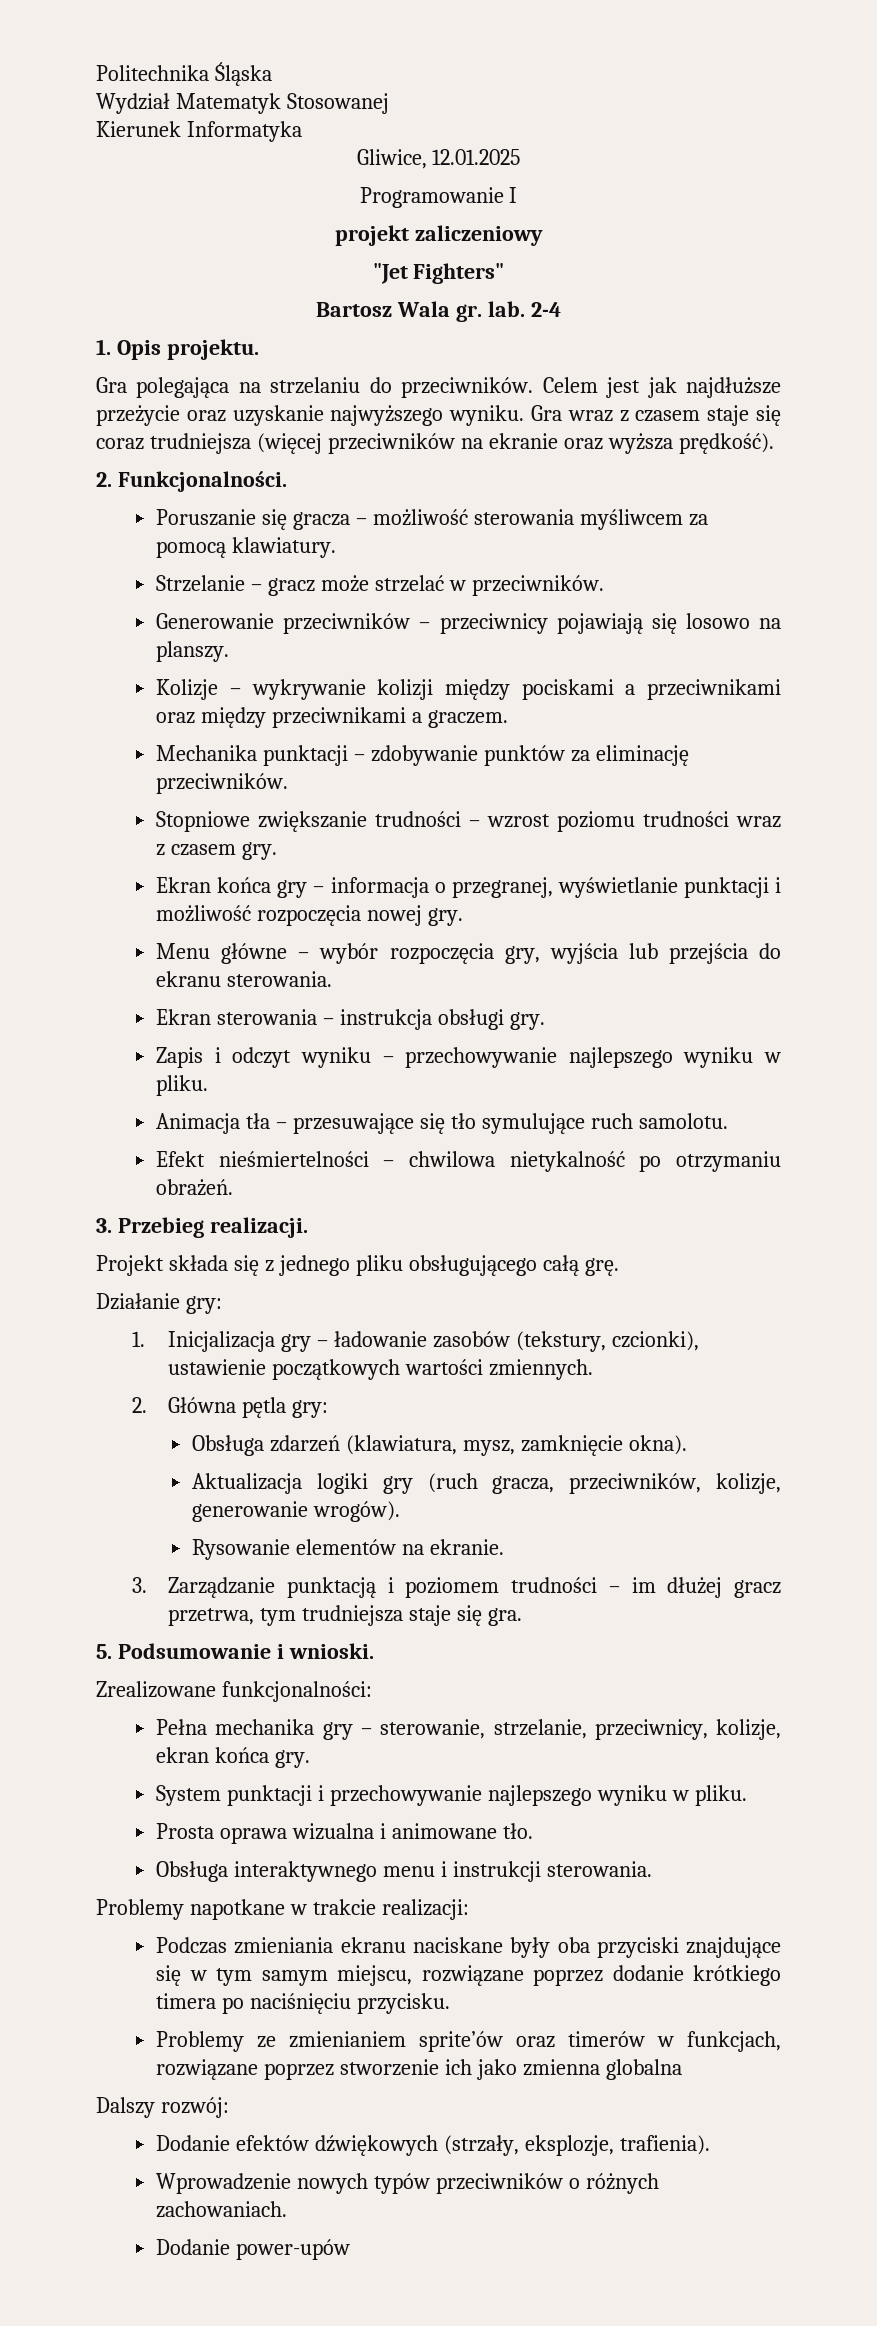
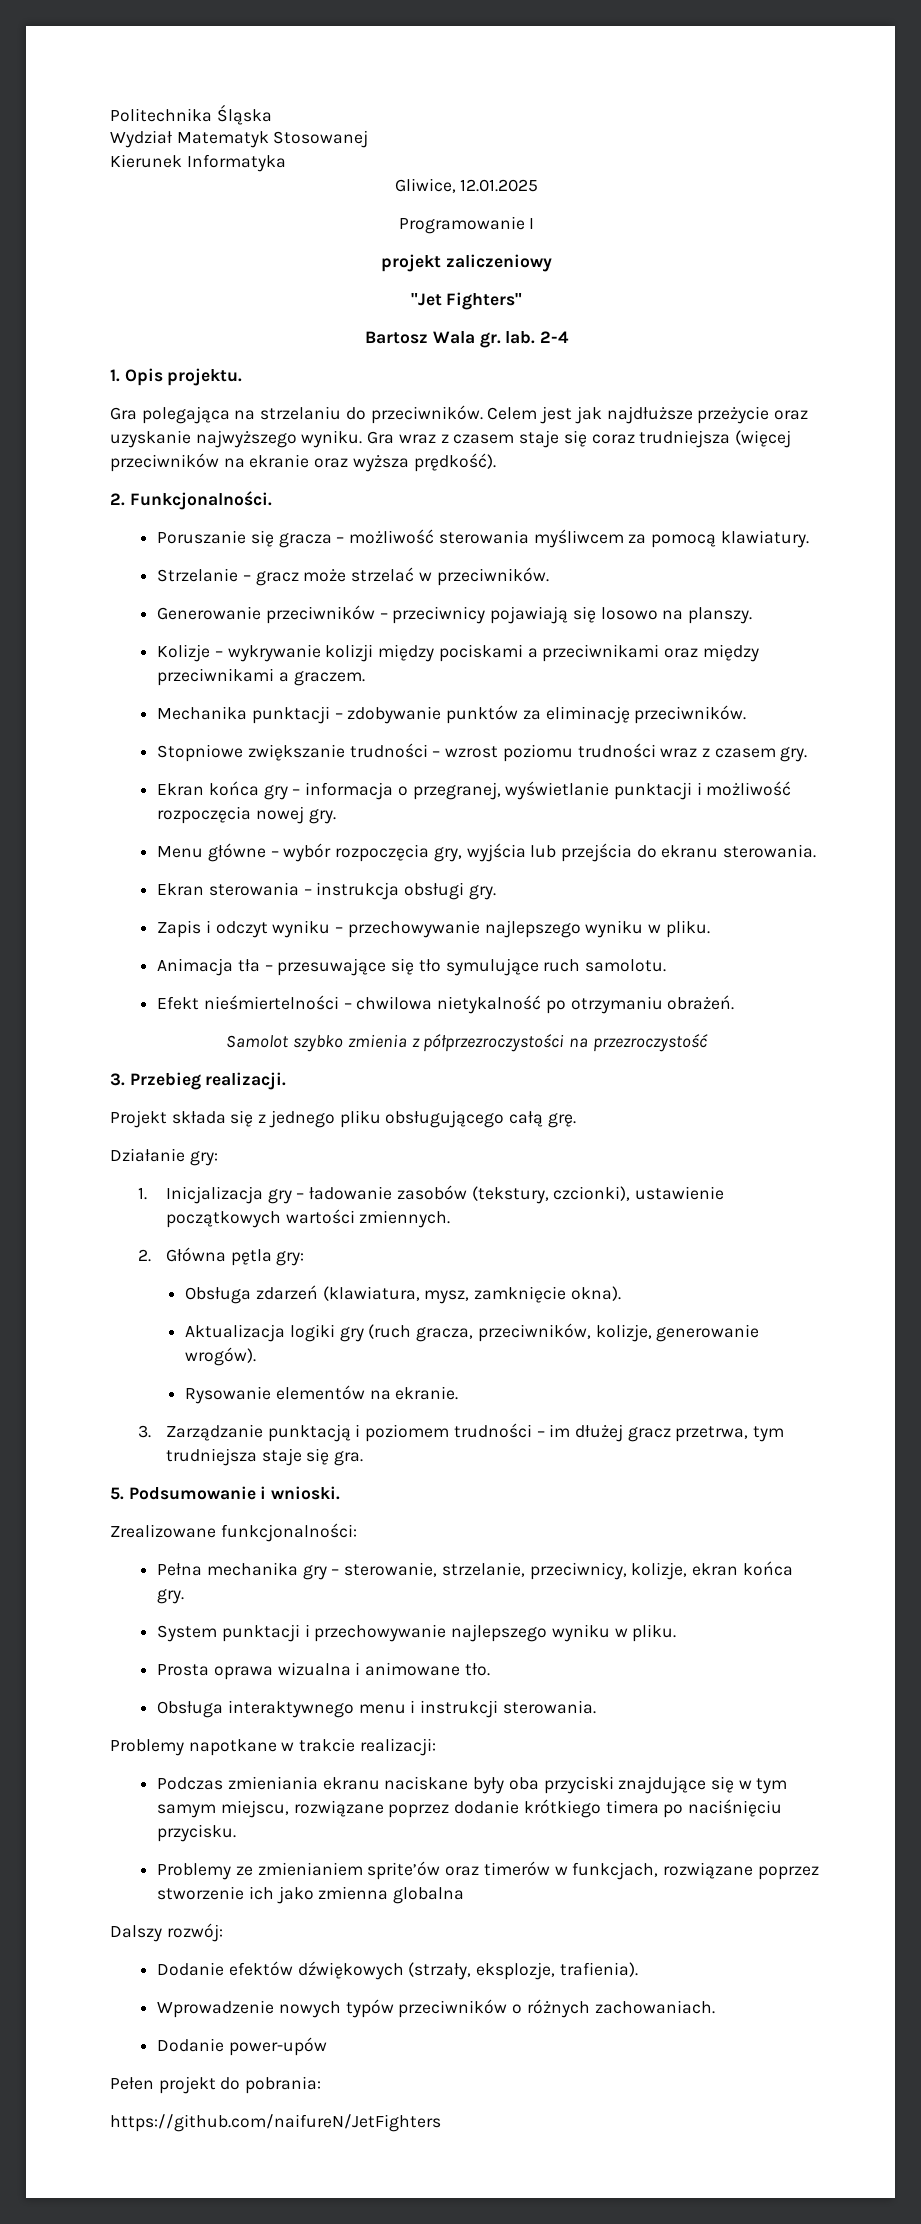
(234, 1187) none -> [226,1034,708,1052] // Samolot szybko zmienia z półprzezroczystości na przezroczystość
(351, 2249) none -> [110,2076,322,2094] [110,2114,441,2132] // Pełen projekt do pobrania: // https://github.com/naifureN/JetFighters

